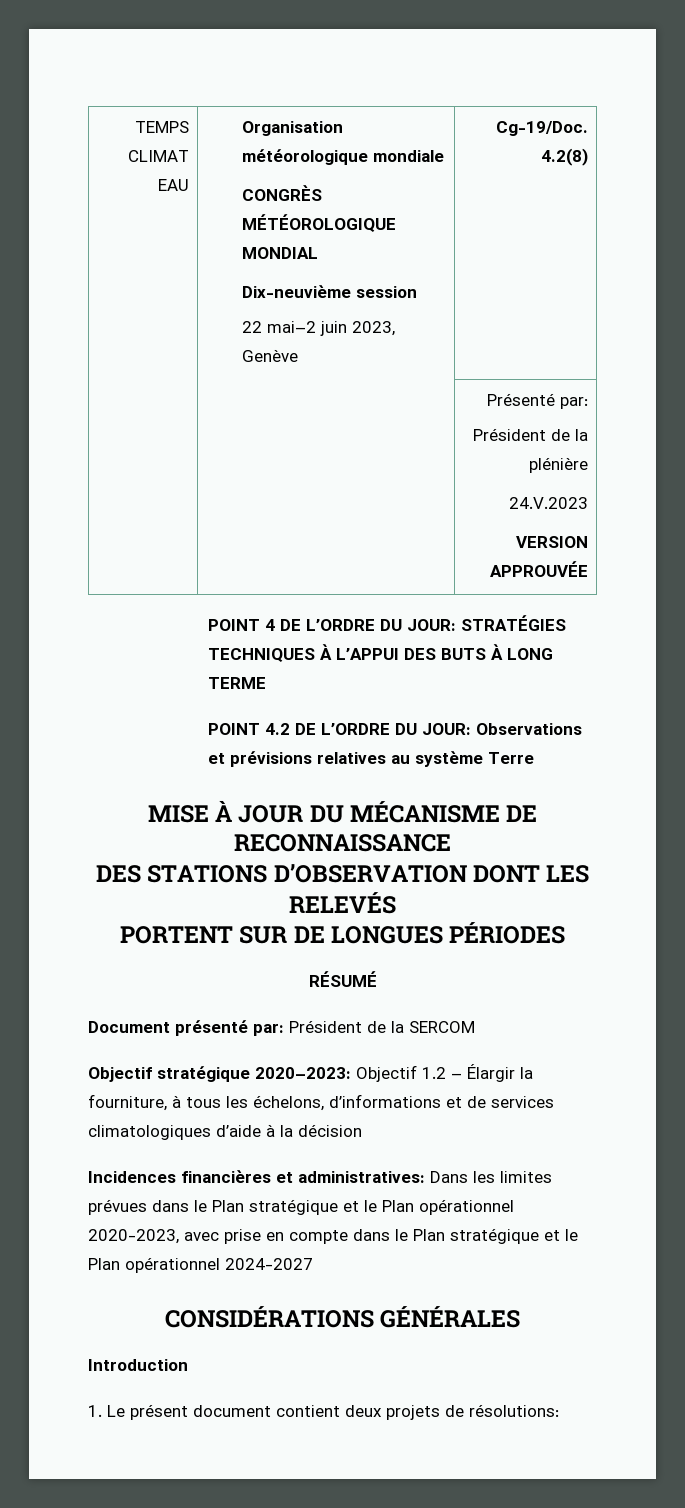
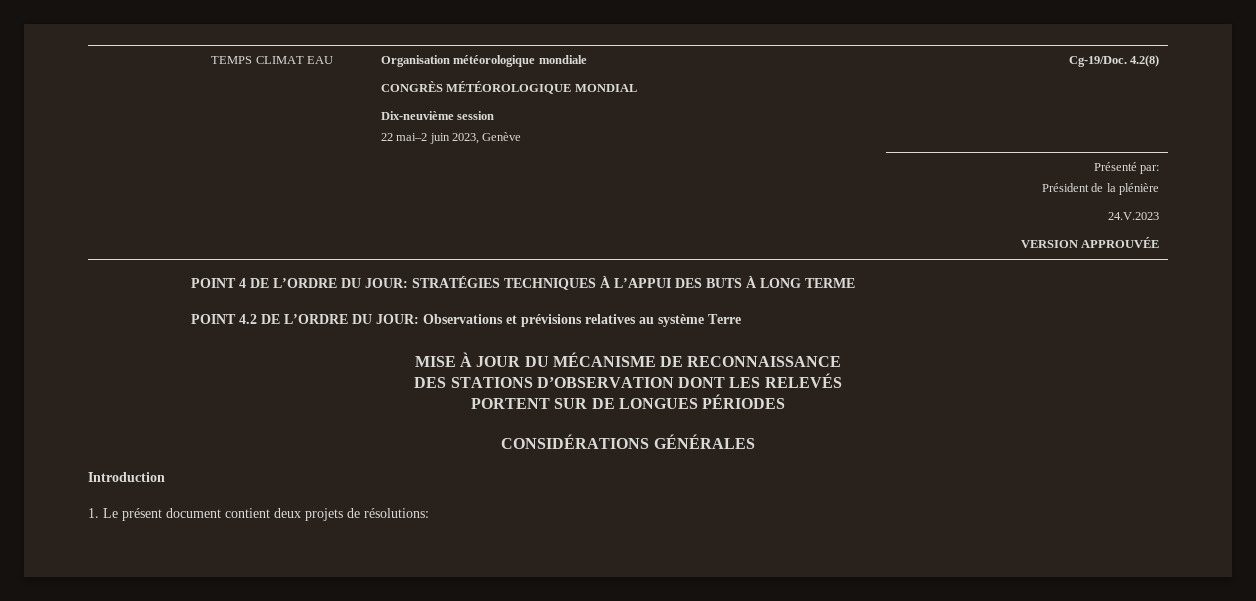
[308,971,377,987] [88,1020,475,1036] [88,1064,533,1082] [88,1094,554,1111] [88,1124,362,1140] [88,1170,552,1183] [88,1199,514,1215] [88,1228,578,1244] [88,1257,313,1273] // RÉSUMÉ // Document présenté par: Président de la SERCOM // Objectif stratégique 2020–2023: Objectif 1.2 – Élargir la fourniture, à tous les échelons, d’informations et de services climatologiques d’aide à la décision // Incidences financières et administratives: Dans les limites prévues dans le Plan stratégique et le Plan opérationnel 2020-2023, avec prise en compte dans le Plan stratégique et le Plan opérationnel 2024-2027 -> (786, 401) none

